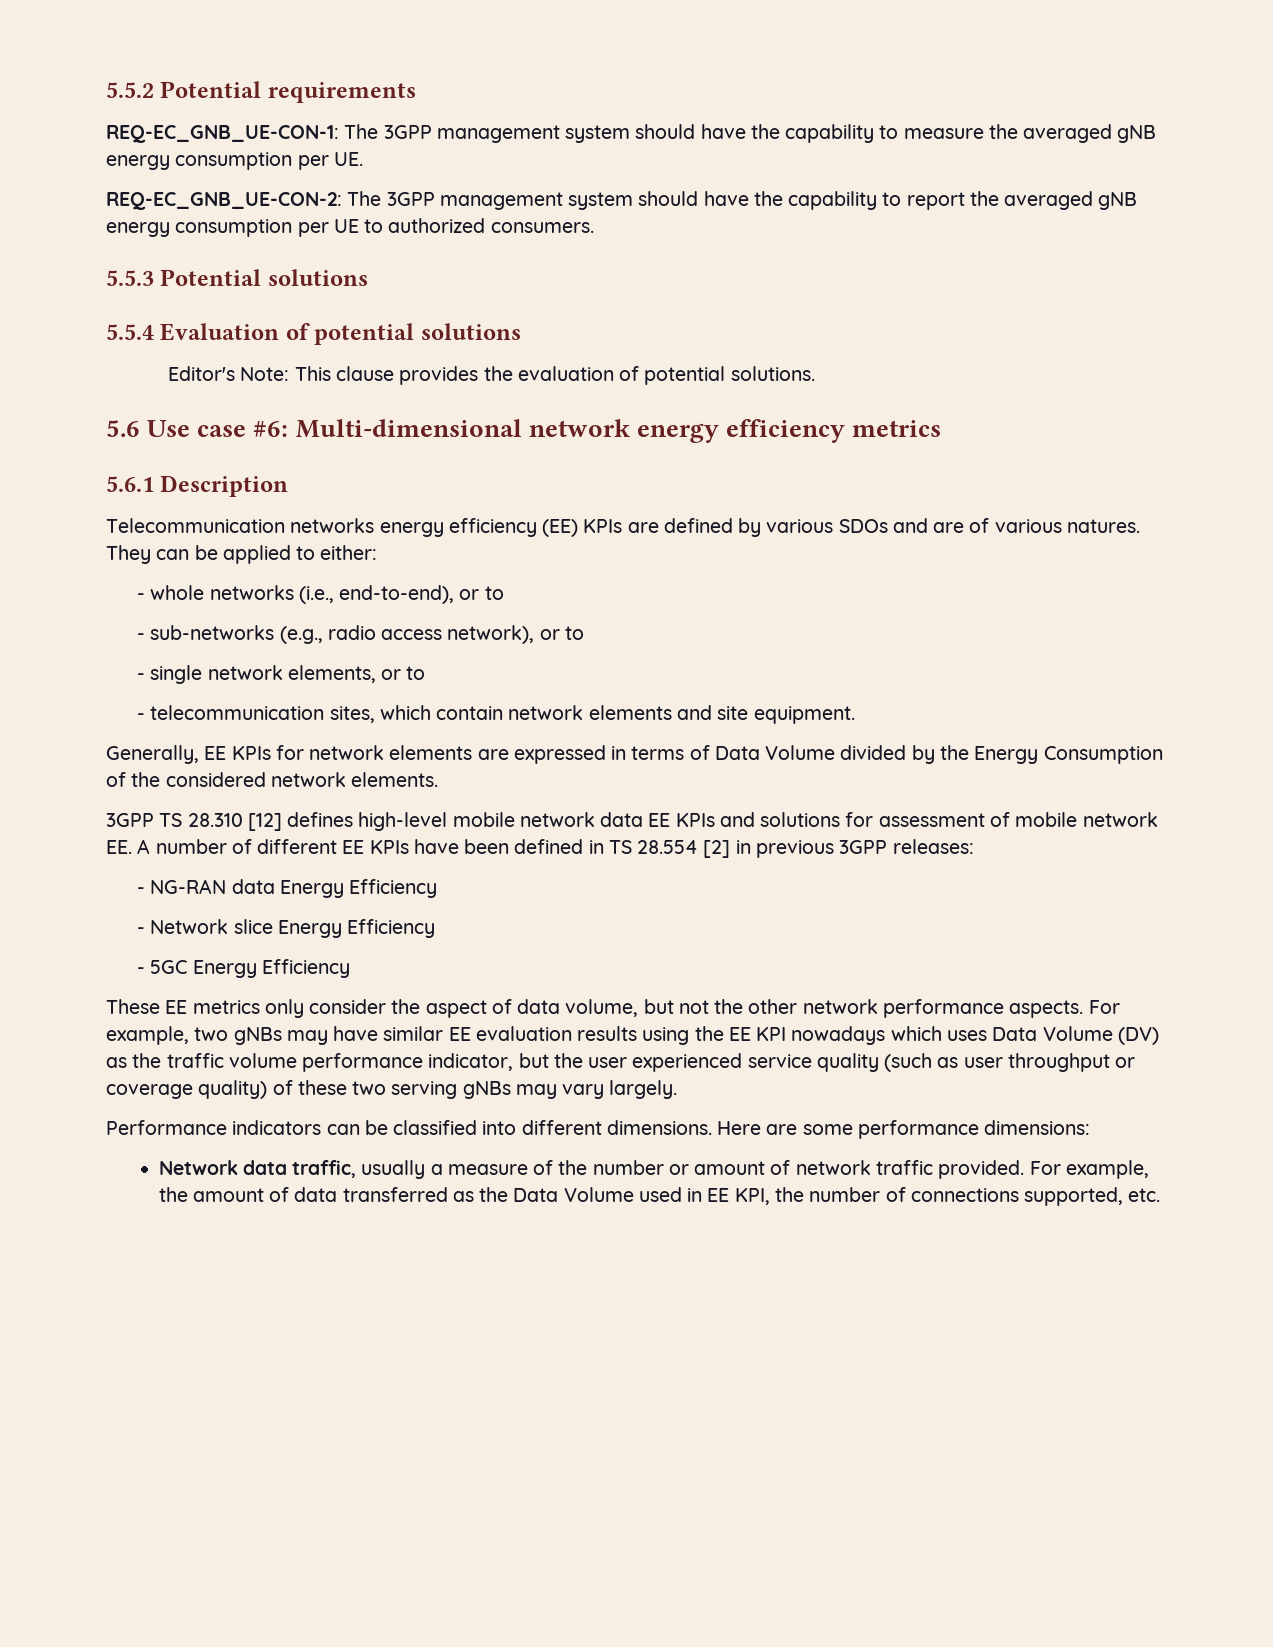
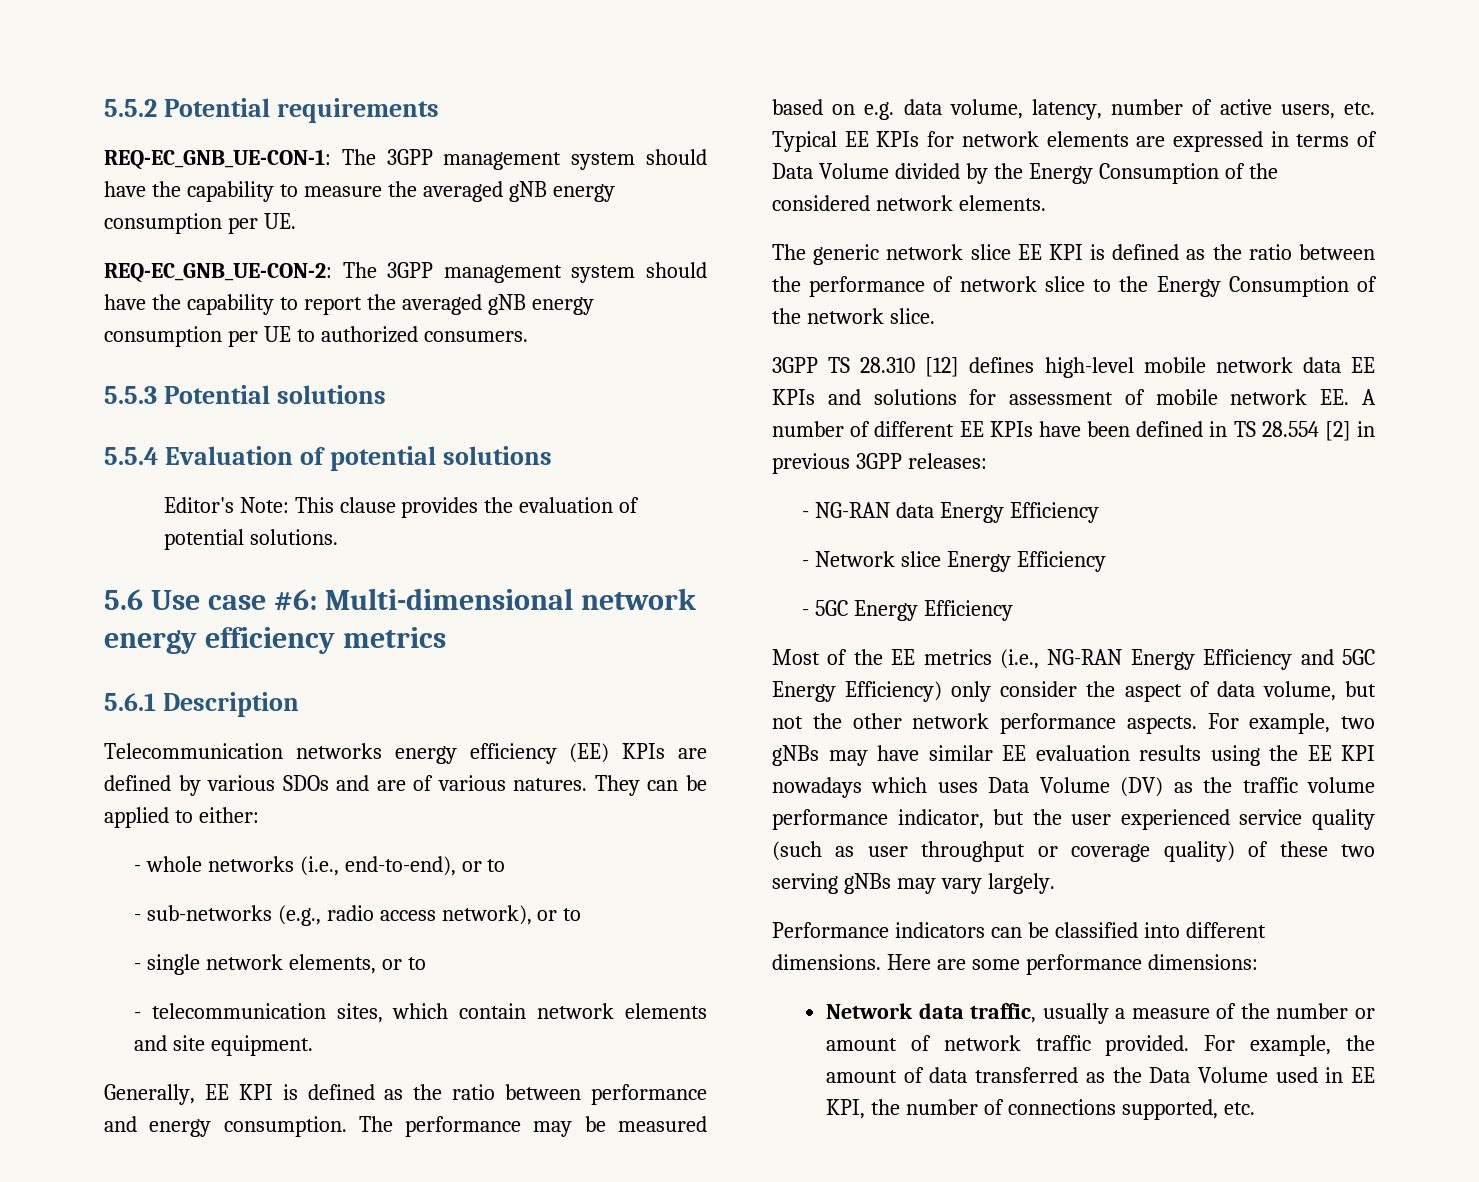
(227, 753) none -> [238,1084,708,1105] [104,1116,707,1137] [772,99,1375,120] [772,131,869,152] KPI is defined as the ratio between performance and energy consumption. The performance may be measured based on e.g. data volume, latency, number of active users, etc. Typical EE
(439, 779) none -> [772,244,1375,265] [772,276,1377,297] [772,308,935,324] // The generic network slice EE KPI is defined as the ratio between the performance of network slice to the Energy Consumption of the network slice.
[106,999,260,1014] These EE metrics -> [772,649,1375,670] [772,681,943,702] Most of the EE metrics (i.e., NG-RAN Energy Efficiency and 5GC Energy Efficiency)

